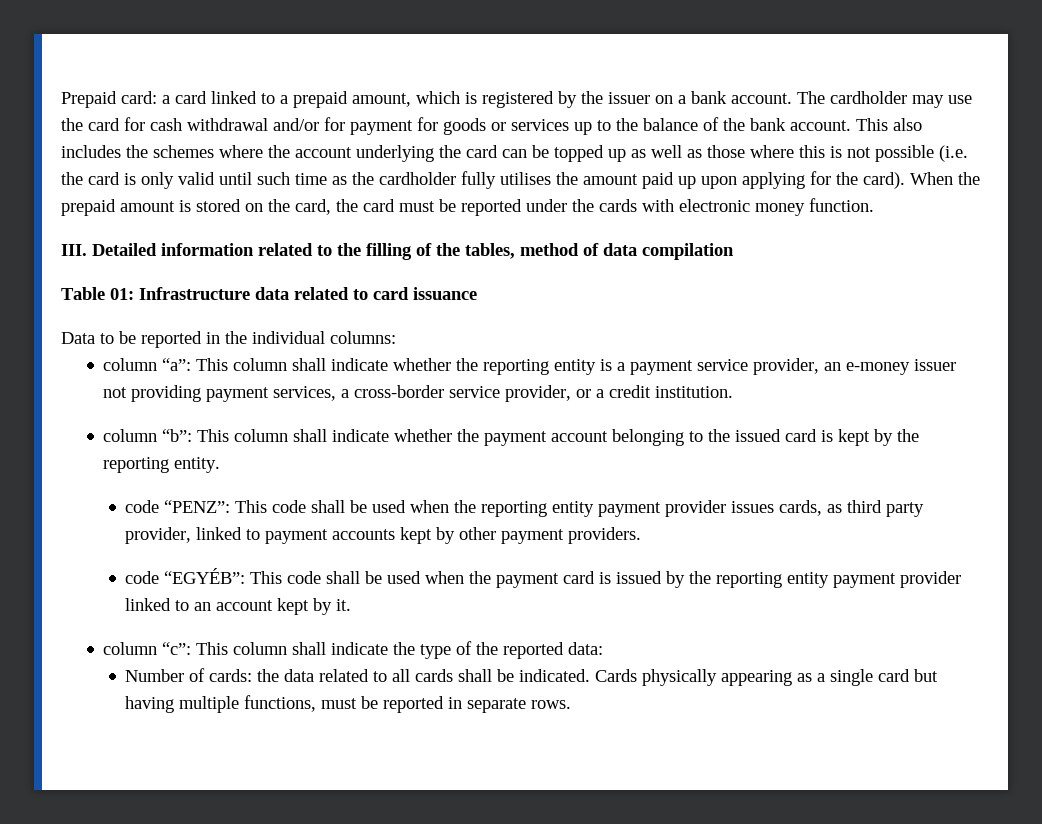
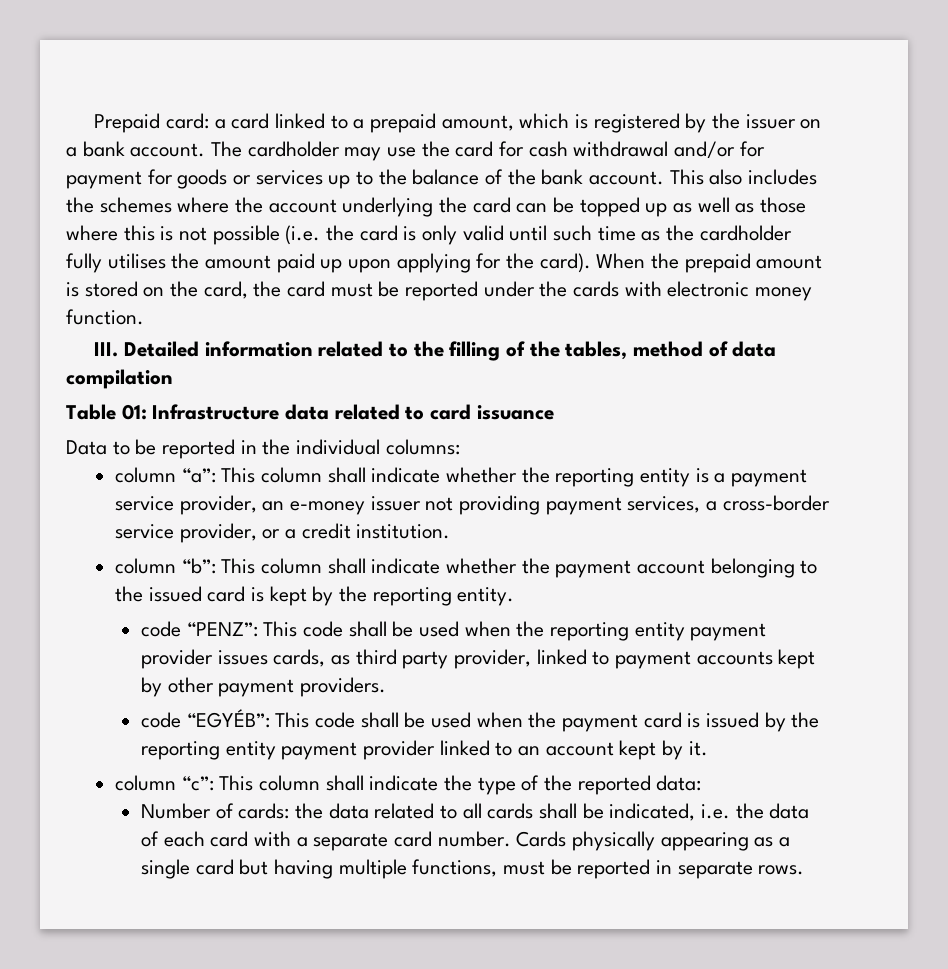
[519,669,591,682] indicated. -> [609,803,810,821] [140,831,511,851] indicated, i.e. the data of each card with a separate card number.

